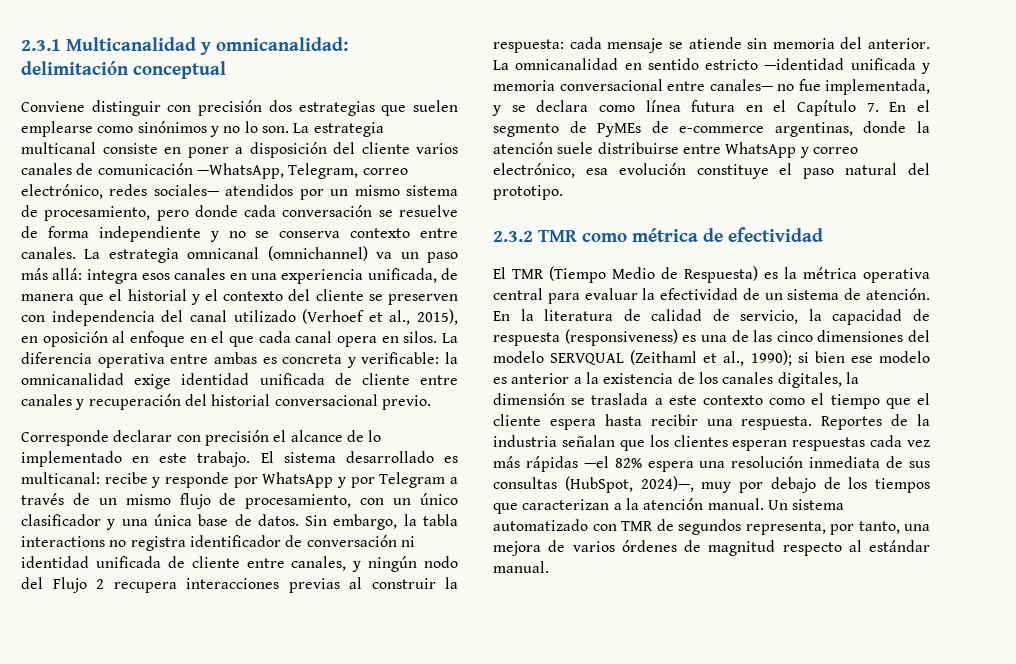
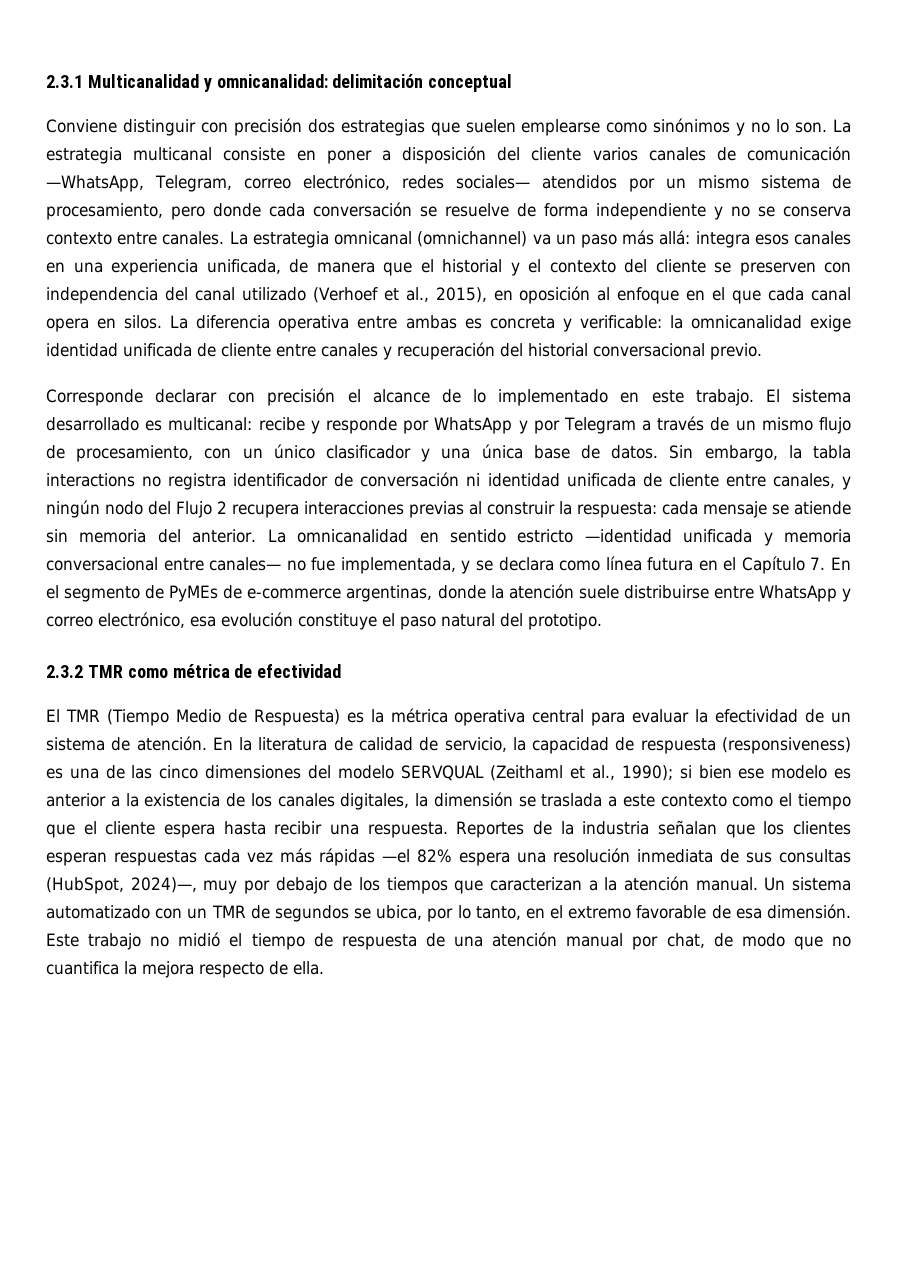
(617, 527) none -> [187,908,208,919] un
[745,521,930,535] [493,540,930,556] [493,561,549,573] representa, por tanto, una mejora de varios órdenes de magnitud respecto al estándar manual. -> [354,904,851,922] [46,932,852,950] [46,961,324,978] se ubica, por lo tanto, en el extremo favorable de esa dimensión. Este trabajo no midió el tiempo de respuesta de una atención manual por chat, de modo que no cuantifica la mejora respecto de ella.

